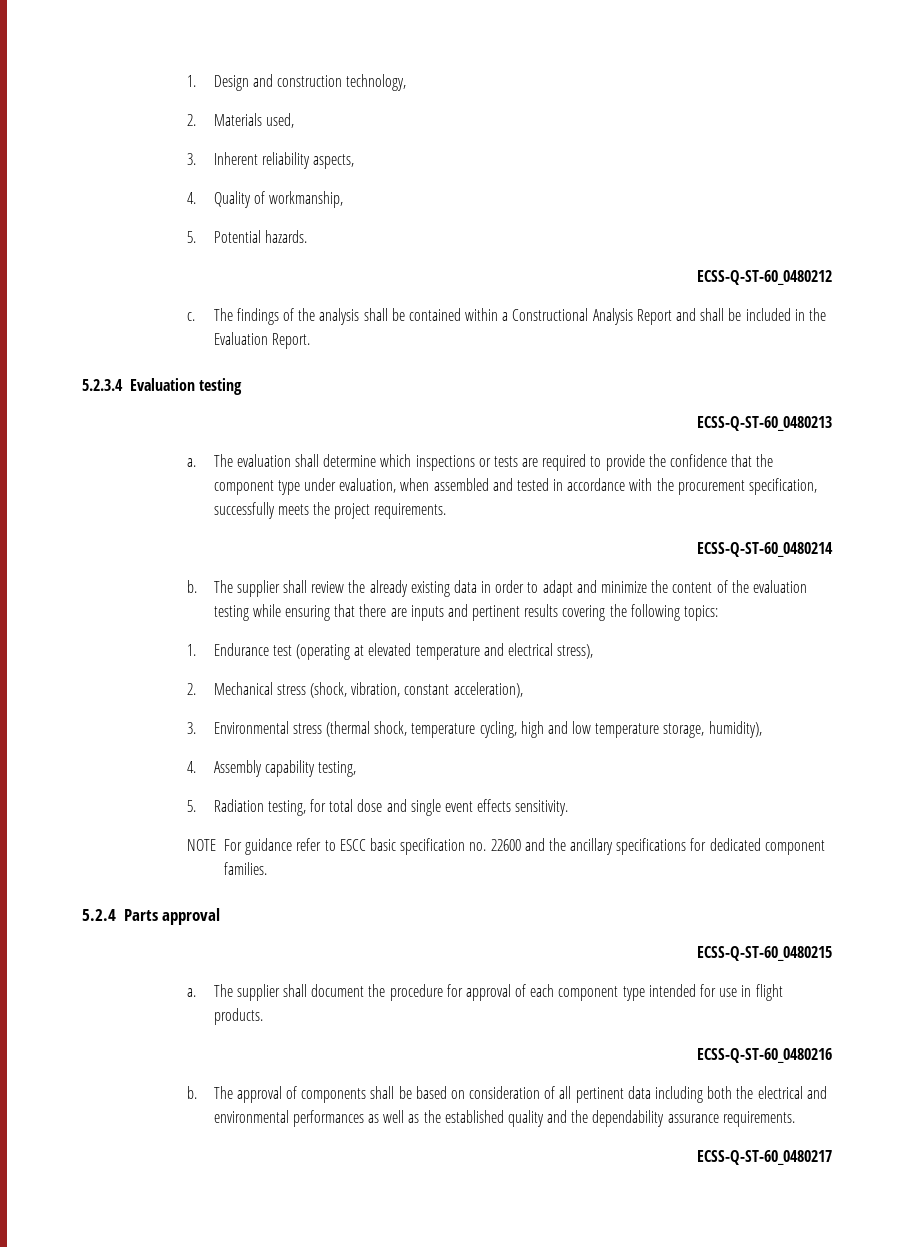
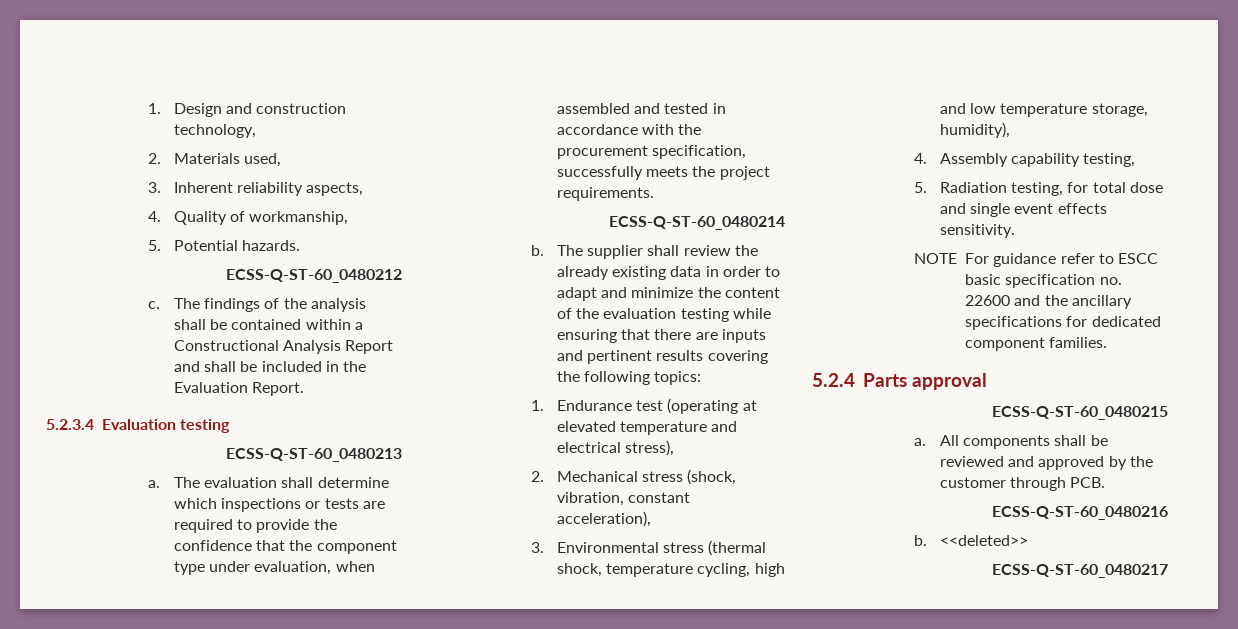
[213,984,783,1001] [213,1008,263,1025] [697,1048,832,1063] [187,1086,827,1103] [213,1110,795,1127] The supplier shall document the procedure for approval of each component type intended for use in flight products. // ECSS-Q-ST-60_0480216 // b. The approval of components shall be based on consideration of all pertinent data including both the electrical and environmental performances as well as the established quality and the dependability assurance requirements. -> [939,435,1108,449] [939,456,1153,470] [939,477,1106,491] [992,506,1168,520] [914,535,1028,546] All components shall be reviewed and approved by the customer through PCB. // ECSS-Q-ST-60_0480216 // b. <<deleted>>

